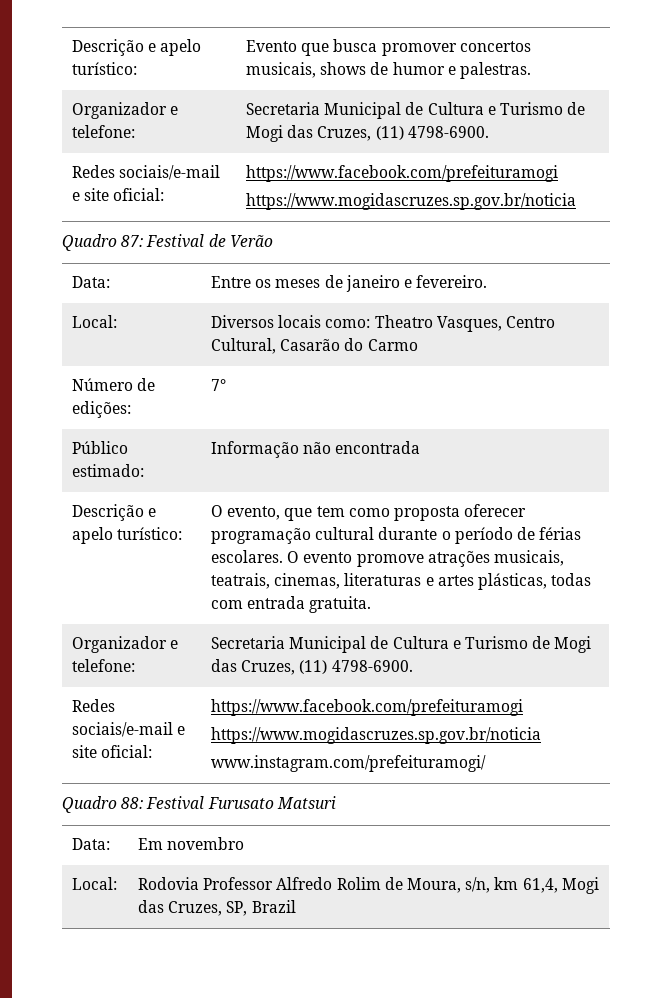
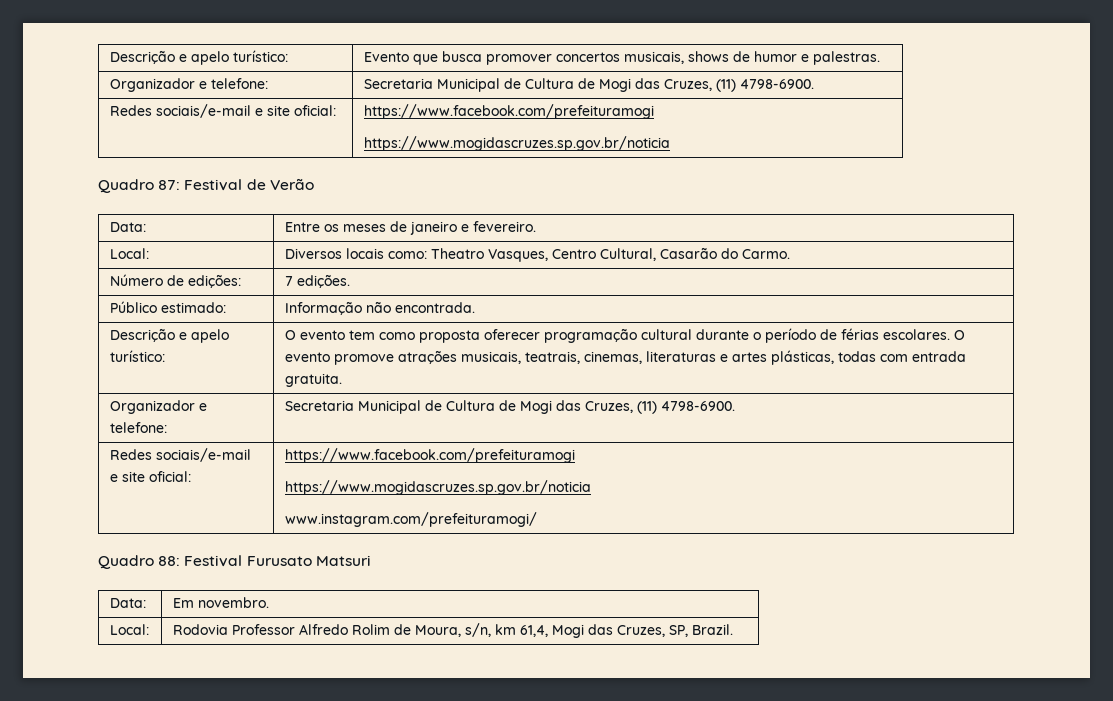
[487,102,563,115] e Turismo -> (574, 83) none
[367,339,418,351] Carmo -> [741,249,790,259] Carmo.
[211,379,227,391] 7° -> [284,274,350,288] 7 edições.
[335,441,421,454] encontrada -> [394,302,475,313] encontrada.
[227,506,313,521] evento, que -> [299,330,345,340] evento
[452,636,528,649] e Turismo -> (495, 405) none
[167,837,245,850] novembro -> [197,597,269,608] novembro.
[251,900,296,913] Brazil -> [691,624,733,635] Brazil.

